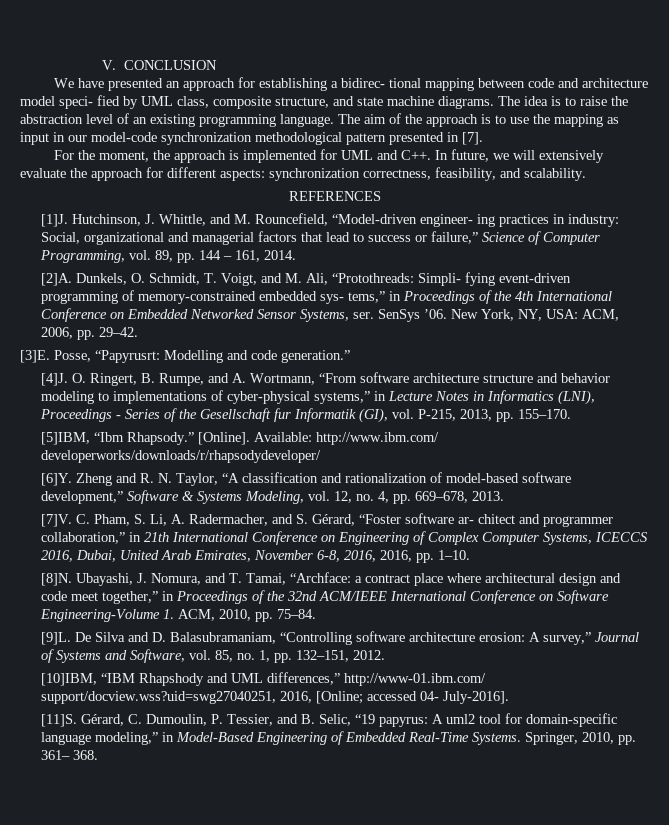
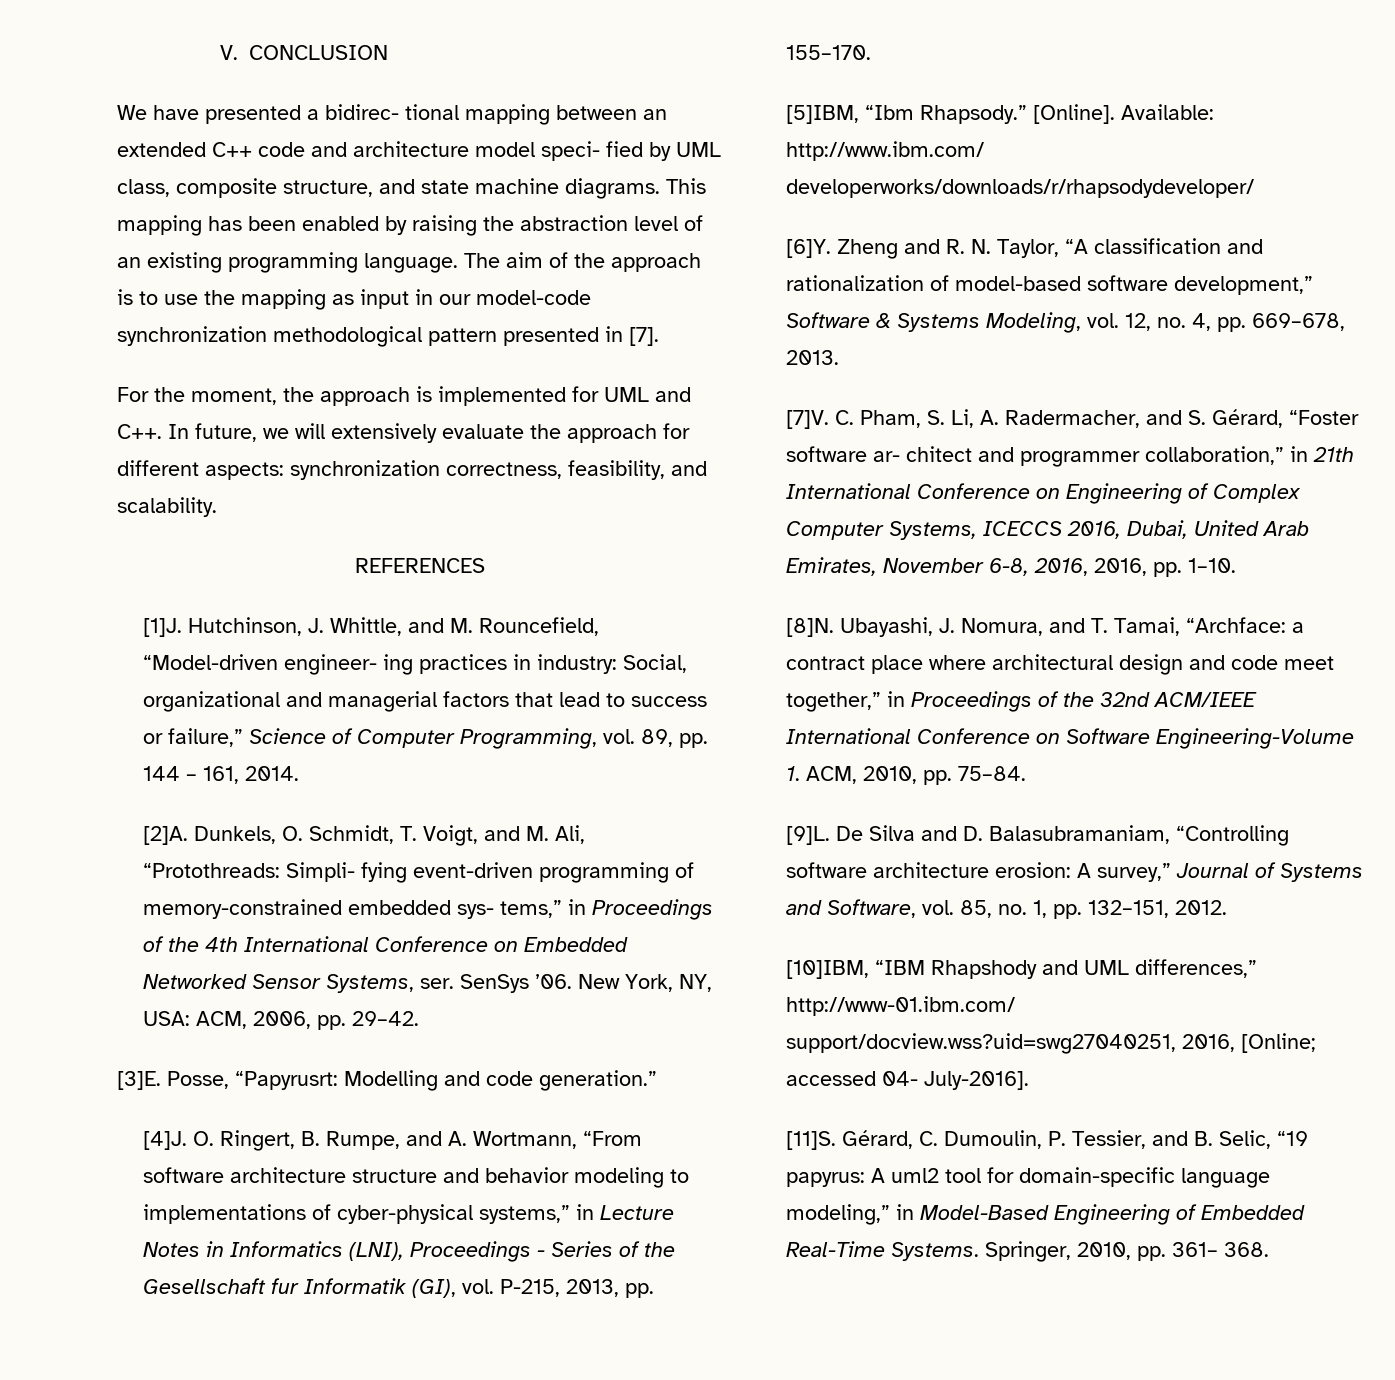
[166,77,328,91] an approach for establishing -> (301, 114) none
(526, 83) none -> [643,109,667,120] [117,142,252,157] an extended C++
[498,96,607,106] The idea is to raise -> [666,178,706,194] [117,215,477,236] This mapping has been enabled by raising

